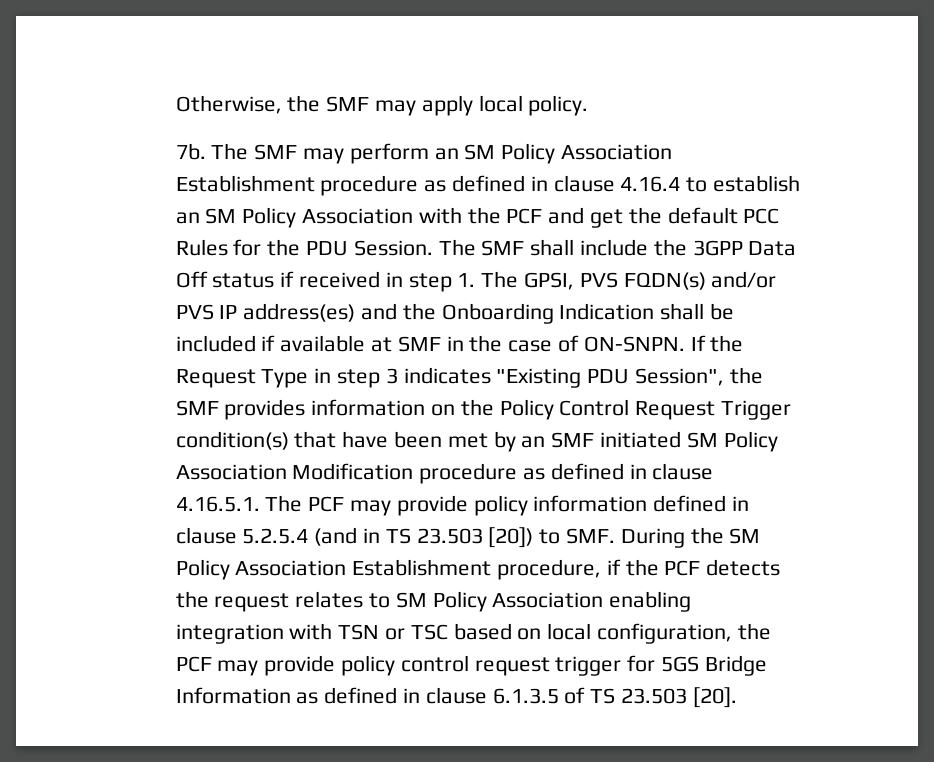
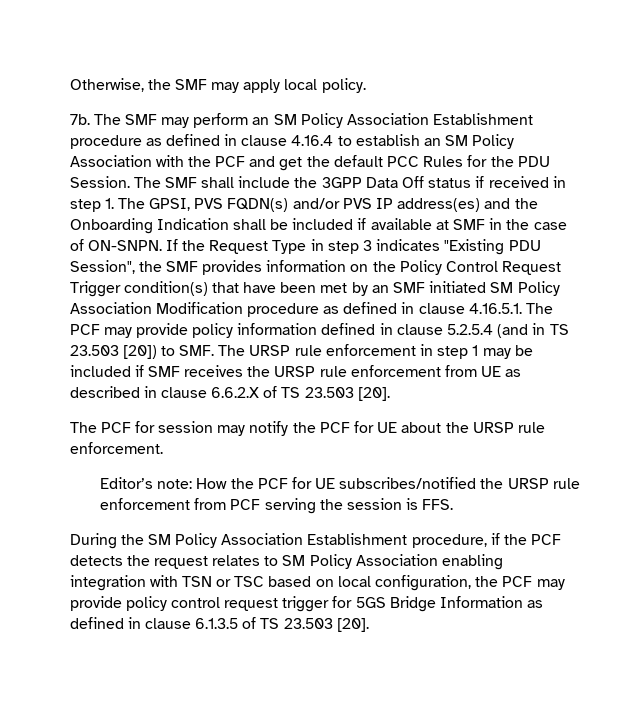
(616, 536) none -> [218,344,533,359] [69,365,522,377] [69,386,390,401] [69,421,545,436] [69,442,163,454] [99,477,580,489] [99,498,454,514] The URSP rule enforcement in step 1 may be included if SMF receives the URSP rule enforcement from UE as described in clause 6.6.2.X of TS 23.503 [20]. // The PCF for session may notify the PCF for UE about the URSP rule enforcement. // Editor’s note: How the PCF for UE subscribes/notified the URSP rule enforcement from PCF serving the session is FFS. //

